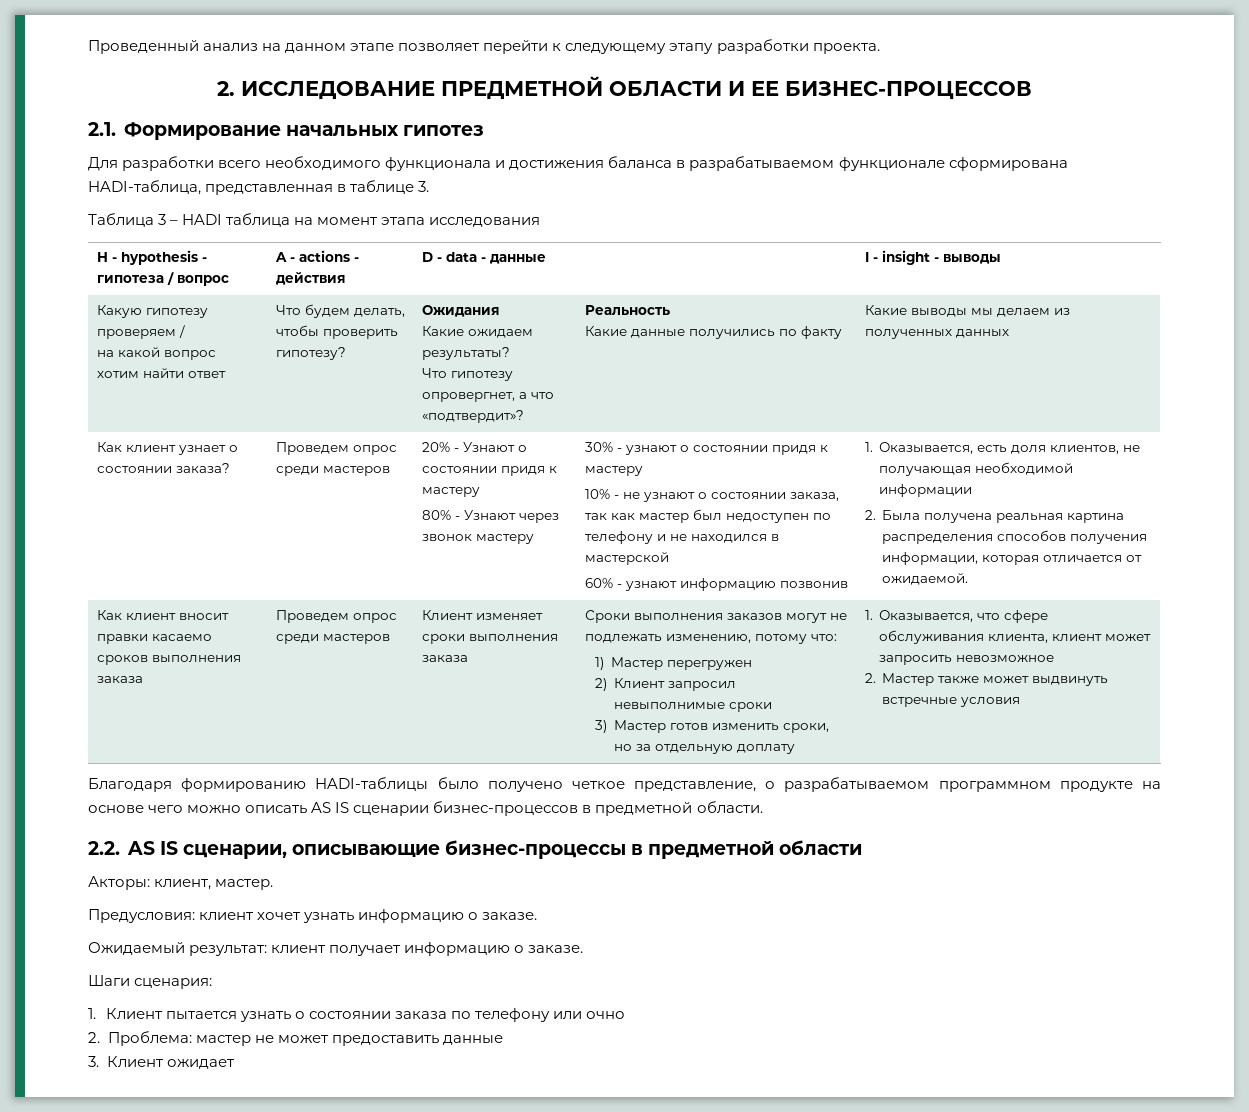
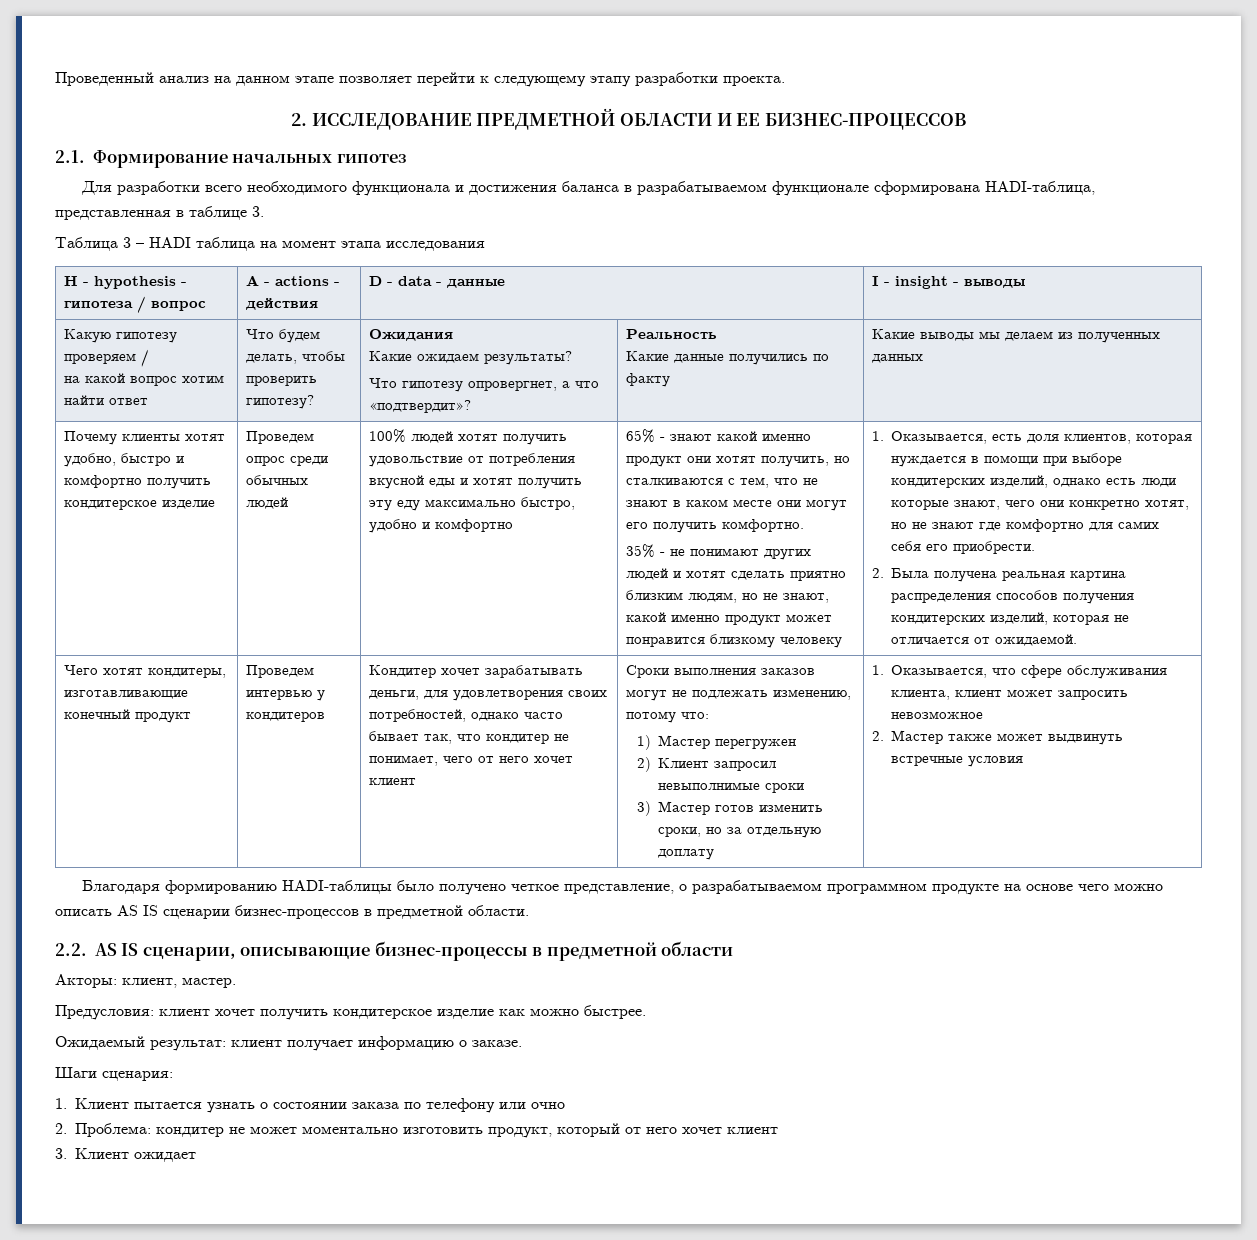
[96,442,238,455] [96,463,230,473] [275,442,397,455] [275,466,390,476] [421,442,527,452] [421,466,557,476] [421,487,480,497] [421,510,559,523] [421,534,534,544] [584,442,828,455] [584,466,643,476] [584,489,839,502] [584,509,831,523] [584,531,779,544] [584,552,669,565] [584,578,848,591] Как клиент узнает о состоянии заказа? | Проведем опрос среди мастеров | 20% - Узнают о состоянии придя к мастеру // 80% - Узнают через звонок мастеру | 30% - узнают о состоянии придя к мастеру // 10% - не узнают о состоянии заказа, так как мастер был недоступен по телефону и не находился в мастерской // 60% - узнают информацию позвонив -> [63,431,225,445] [63,453,184,467] [63,475,211,489] [63,500,215,510] [245,431,314,444] [245,456,328,466] [245,475,308,485] [245,497,288,509] [368,429,567,445] [368,453,575,467] [368,475,582,489] [368,497,575,511] [368,519,513,533] [625,429,811,443] [625,456,850,467] [625,477,818,488] [625,499,847,511] [625,519,804,533] [625,544,811,560] [625,568,846,581] [625,590,829,603] [625,612,832,626] [625,634,842,648] Почему клиенты хотят удобно, быстро и комфортно получить кондитерское изделие | Проведем опрос среди обычных людей | 100% людей хотят получить удовольствие от потребления вкусной еды и хотят получить эту еду максимально быстро, удобно и комфортно | 65% - знают какой именно продукт они хотят получить, но сталкиваются с тем, что не знают в каком месте они могут его получить комфортно. // 35% - не понимают других людей и хотят сделать приятно близким людям, но не знают, какой именно продукт может понравится близкому человеку
[1123,445,1141,452] [879,462,1074,476] [879,484,973,497] не получающая необходимой информации -> [1135,434,1192,444] [890,453,1122,467] [890,475,1176,488] [890,500,1189,510] [890,519,1159,532] [890,541,1035,554] которая нуждается в помощи при выборе кондитерских изделий, однако есть люди которые знают, чего они конкретно хотят, но не знают где комфортно для самих себя его приобрести.
[882,552,1040,565] информации, которая -> [890,612,1129,625] кондитерских изделий, которая не
[96,610,229,620] [96,634,212,644] [96,655,241,665] [96,676,143,683] [275,610,397,623] [275,634,390,644] [421,610,543,620] [421,634,558,644] [421,655,468,662] Как клиент вносит правки касаемо сроков выполнения заказа | Проведем опрос среди мастеров | Клиент изменяет сроки выполнения заказа -> [63,665,226,678] [63,690,188,699] [63,709,191,723] [245,665,314,678] [245,690,325,701] [245,712,325,722] [368,665,583,678] [368,690,607,701] [368,709,563,722] [368,731,569,744] [368,755,573,766] [368,778,416,785] Чего хотят кондитеры, изготавливающие конечный продукт | Проведем интервью у кондитеров | Кондитер хочет зарабатывать деньги, для удовлетворения своих потребностей, однако часто бывает так, что кондитер не понимает, чего от него хочет клиент
[303,909,538,923] узнать информацию о заказе. -> [260,1005,646,1020] получить кондитерское изделие как можно быстрее.
[195,1035,251,1046] мастер -> [156,1127,224,1137] кондитер
[331,1035,503,1046] предоставить данные -> [302,1123,778,1138] моментально изготовить продукт, который от него хочет клиент

